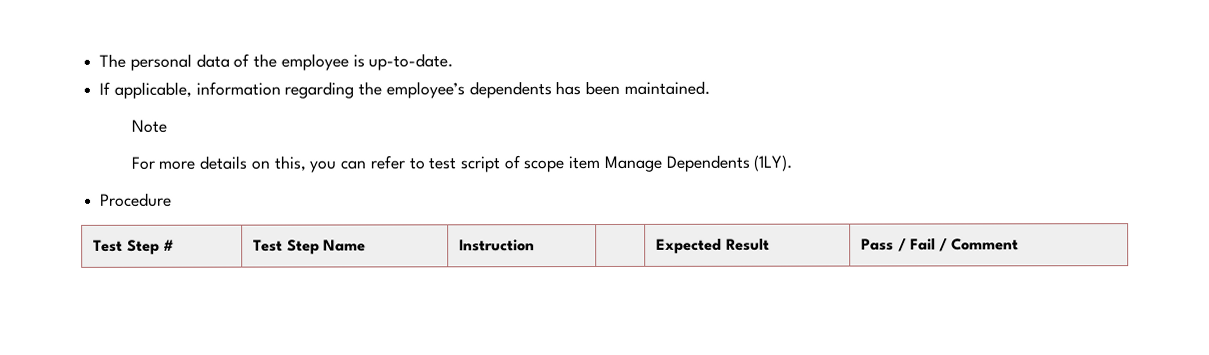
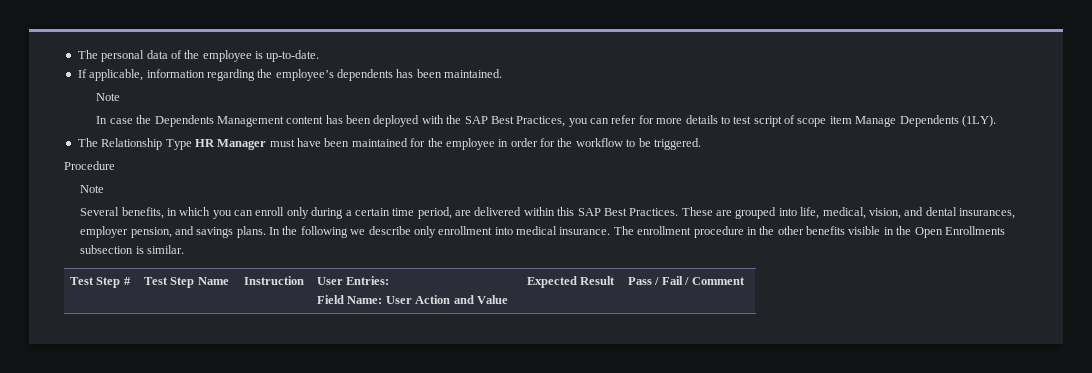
[130,155,405,173] For more details on this, you can refer -> [96,115,718,127] In case the Dependents Management content has been deployed with the SAP Best Practices, you can refer for more details
[100,192,173,207] Procedure -> [77,138,701,150] [64,161,115,170] [80,185,105,193] [80,207,1016,219] [80,226,1005,238] [80,245,184,254] The Relationship Type HR Manager must have been maintained for the employee in order for the workflow to be triggered. // Procedure // Note // Several benefits, in which you can enroll only during a certain time period, are delivered within this SAP Best Practices. These are grouped into life, medical, vision, and dental insurances, employer pension, and savings plans. In the following we describe only enrollment into medical insurance. The enrollment procedure in the other benefits visible in the Open Enrollments subsection is similar.
(536, 245) none -> [317,276,390,285] [317,295,508,304] User Entries: // Field Name: User Action and Value

